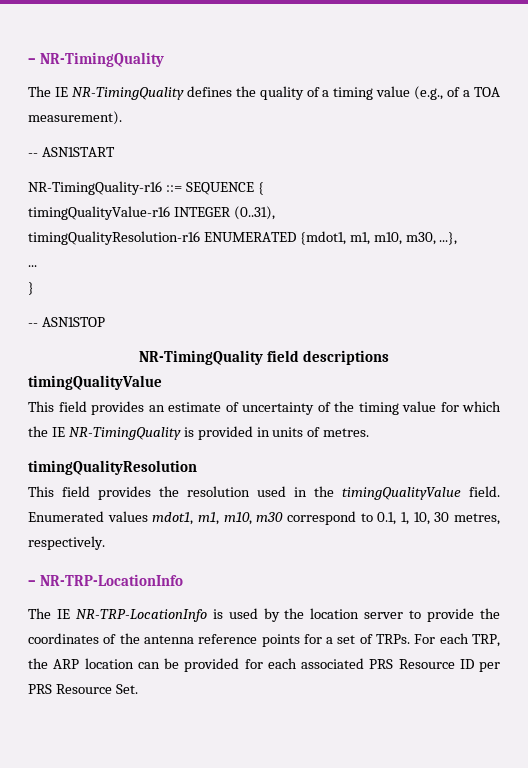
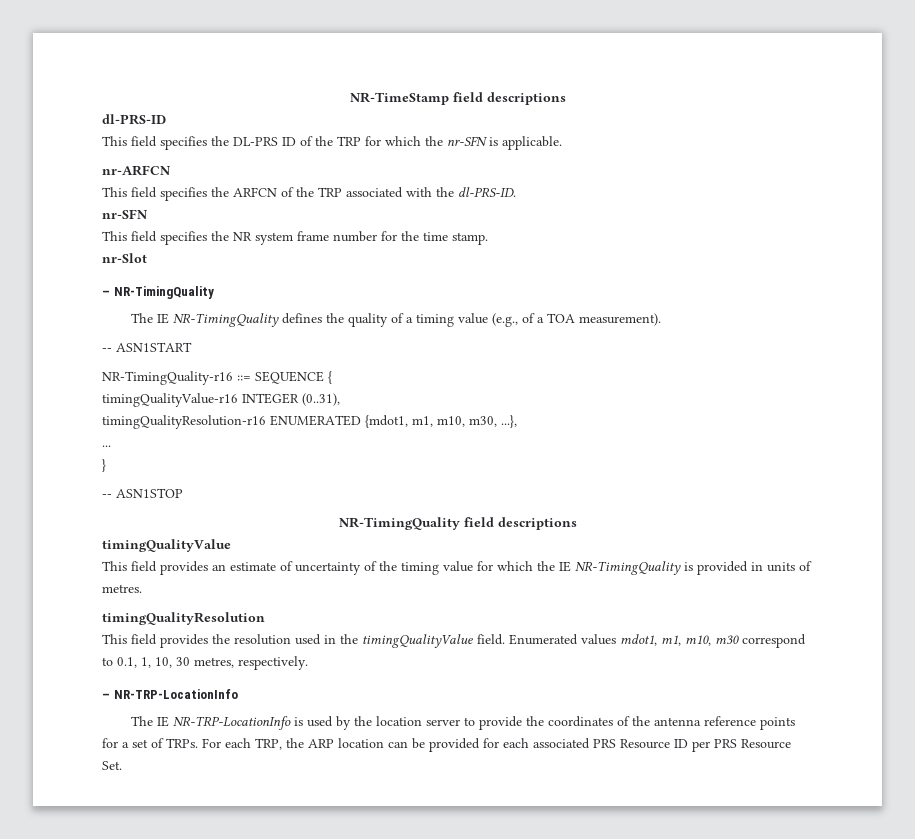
(28, 61) none -> [349,92,566,105] [102,114,166,125] [102,136,562,150] [102,165,171,176] [102,187,516,201] [102,209,148,219] [102,231,488,245] [102,253,147,263] NR-TimeStamp field descriptions // dl-PRS-ID // This field specifies the DL-PRS ID of the TRP for which the nr-SFN is applicable. // nr-ARFCN // This field specifies the ARFCN of the TRP associated with the dl-PRS-ID. // nr-SFN // This field specifies the NR system frame number for the time stamp. // nr-Slot //

